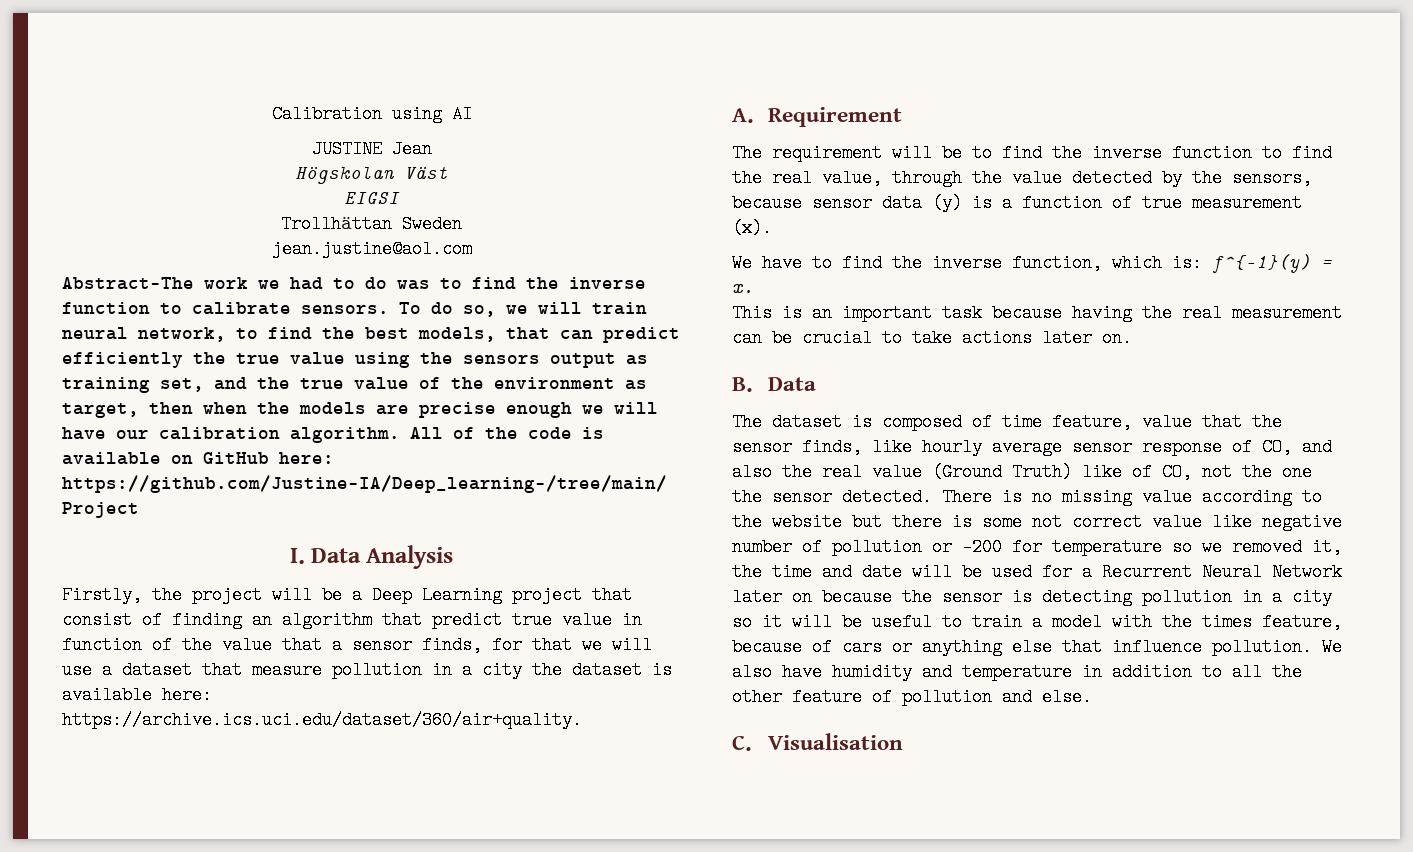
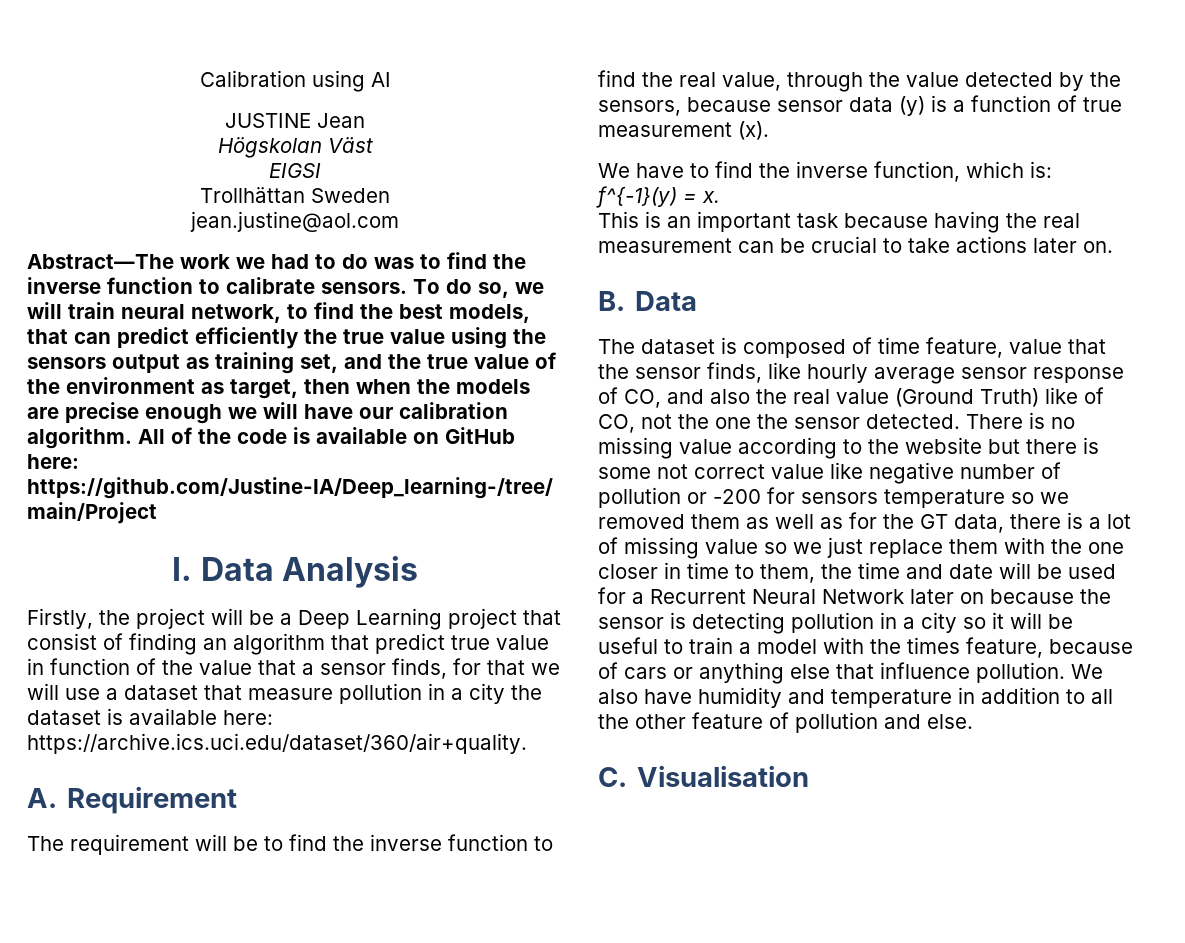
(1042, 547) none -> [801,492,878,504] sensors
[1312,538,1342,556] it, -> [691,512,1131,533] [598,537,1124,559] [598,562,815,583] them as well as for the GT data, there is a lot of missing value so we just replace them with the one closer in time to them,

